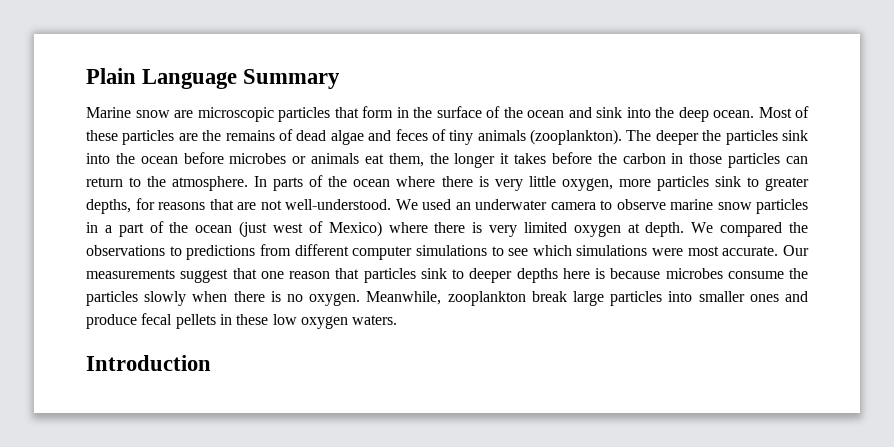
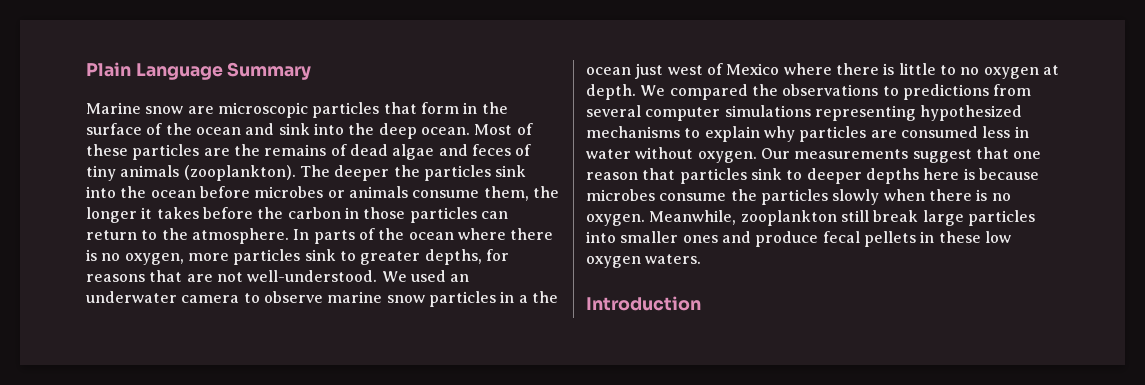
[364,154,384,164] eat -> [412,190,480,198] consume
[494,176,556,191] very little -> [101,253,121,261] no
[118,221,268,237] part of the ocean (just -> [531,291,558,303] [586,63,664,79] the ocean just
[328,221,567,237] Mexico) where there is very limited -> [726,63,980,75] Mexico where there is little to no
[294,244,349,256] different -> [586,105,641,117] several
[491,245,779,256] to see which simulations were most accurate. -> [814,105,1023,121] [586,126,1029,142] [586,147,757,163] representing hypothesized mechanisms to explain why particles are consumed less in water without oxygen.
(526, 298) none -> [840,210,869,222] still

